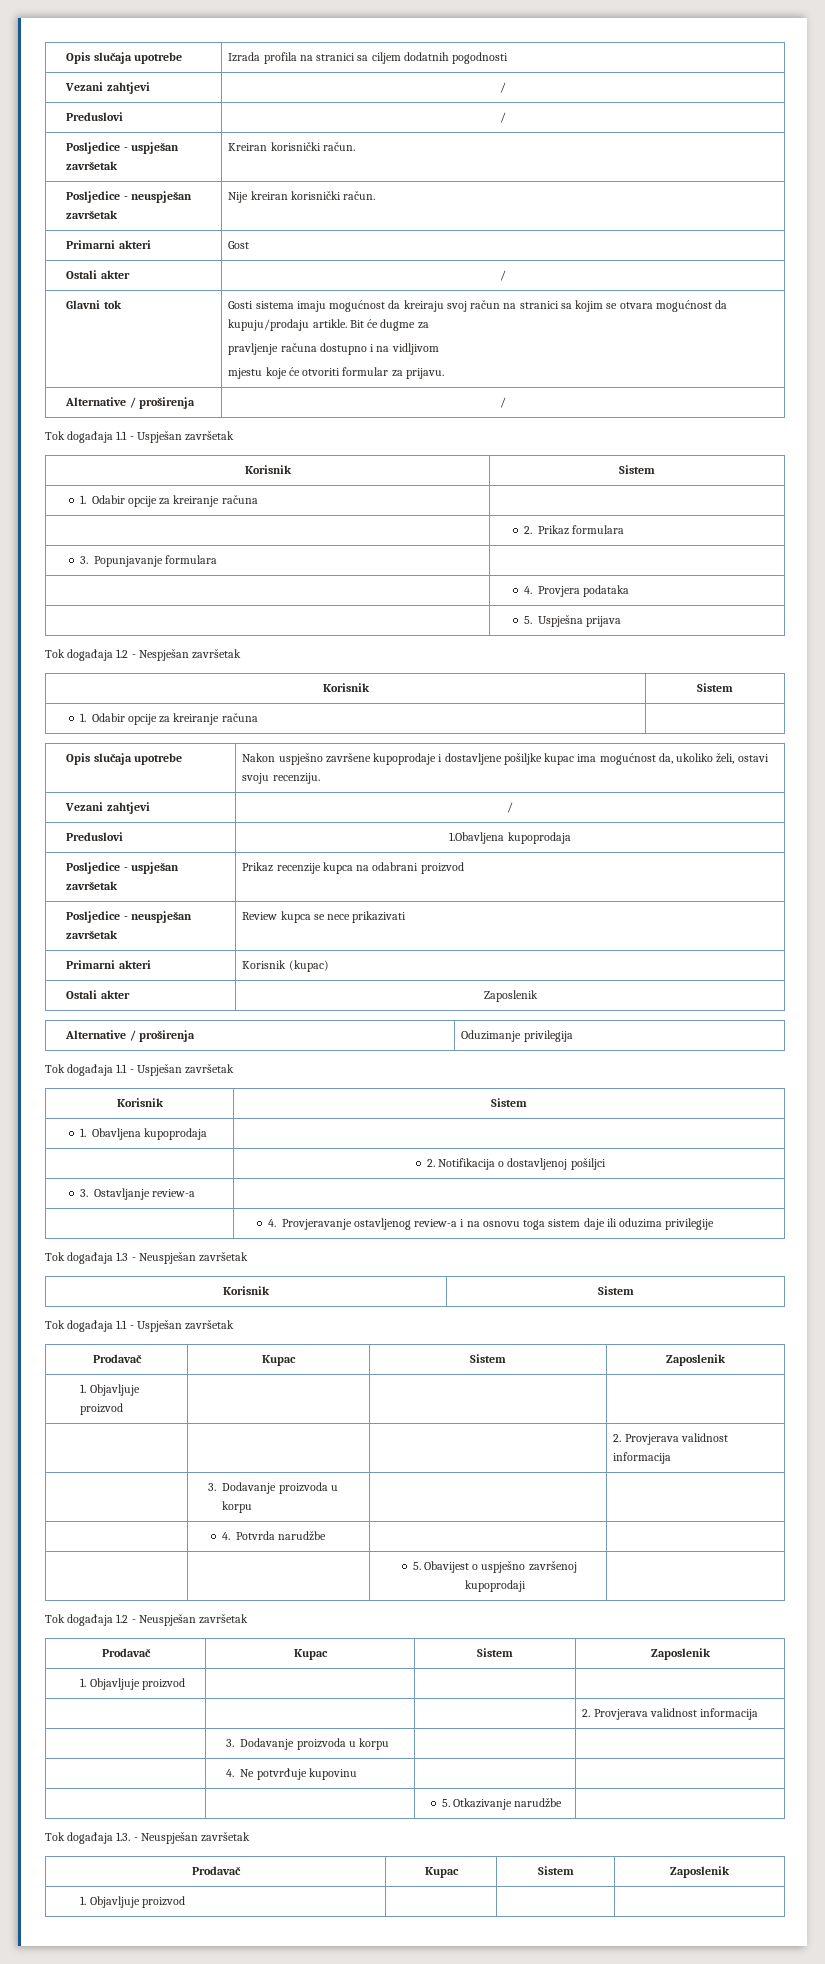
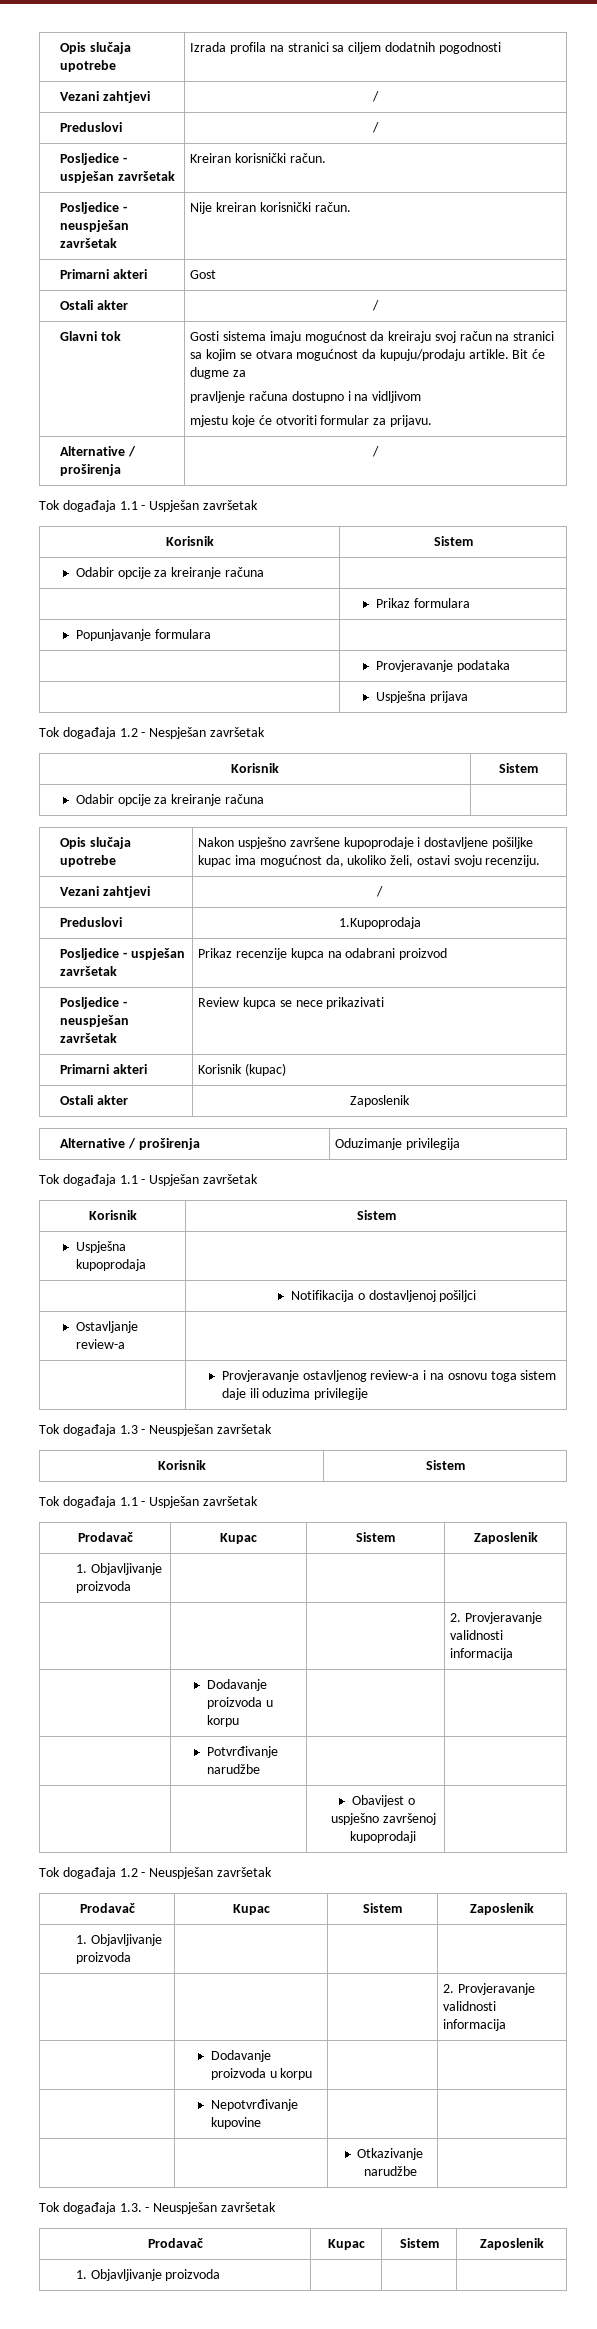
[79,495,86,504] 1. -> (473, 541) none
[523,526,532,534] 2. -> (264, 572) none
[79,556,88,564] 3. -> (470, 603) none
[523,586,580,597] 4. Provjera -> [375,660,453,672] Provjeravanje
[523,616,532,624] 5. -> (510, 666) none
[79,713,86,722] 1. -> (538, 768) none
[449,832,571,844] 1.Obavljena kupoprodaja -> [338,917,421,929] 1.Kupoprodaja
[79,1128,141,1140] 1. Obavljena -> [75,1241,126,1253] Uspješna
[426,1159,435,1167] 2. -> (146, 1265) none
[79,1189,88,1197] 3. -> (477, 1296) none
[267,1219,276,1227] 4. -> (125, 1344) none
[89,1384,140,1396] [80,1403,124,1415] [613,1433,728,1445] [613,1452,672,1464] [208,1482,338,1494] [222,1501,253,1513] [221,1531,275,1540] Objavljuje proizvod | | | // | | | 2. Provjerava validnost informacija // | 3. Dodavanje proizvoda u korpu | | // | 4. Potvrda -> [90,1563,162,1575] [75,1581,131,1593] [450,1612,542,1624] [450,1630,504,1640] [450,1648,514,1660] [206,1679,267,1691] [206,1697,273,1709] [206,1715,239,1727] [206,1746,278,1758] Objavljivanje proizvoda | | | // | | | 2. Provjeravanje validnosti informacija // | Dodavanje proizvoda u korpu | | // | Potvrđivanje
[412,1562,421,1570] 5. -> (260, 1769) none
[89,1678,185,1690] [582,1708,759,1720] [226,1738,390,1750] [226,1768,357,1780] [441,1799,450,1807] Objavljuje proizvod | | | // | | | 2. Provjerava validnost informacija // | 3. Dodavanje proizvoda u korpu | | // | 4. Ne potvrđuje kupovinu | | // | | 5. -> [90,1934,162,1946] [75,1952,131,1964] [443,1983,535,1995] [443,2001,497,2011] [443,2019,507,2031] [210,2050,271,2062] [210,2068,313,2080] [210,2099,298,2111] [210,2117,261,2129] Objavljivanje proizvoda | | | // | | | 2. Provjeravanje validnosti informacija // | Dodavanje proizvoda u korpu | | // | Nepotvrđivanje kupovine | | // | |
[89,1896,185,1908] Objavljuje proizvod -> [90,2269,221,2281] Objavljivanje proizvoda

